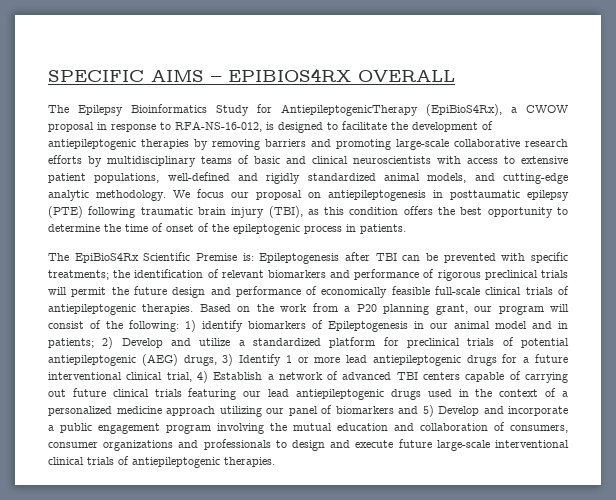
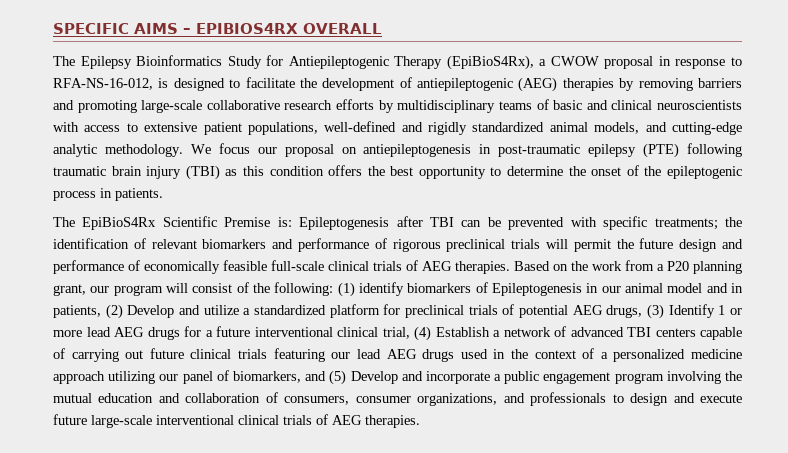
[281,104,418,116] AntiepileptogenicTherapy -> [288,56,443,69] Antiepileptogenic Therapy
(136, 144) none -> [518,77,558,92] (AEG)
[450,190,520,200] posttaumatic -> [498,144,581,157] post-traumatic
[268,206,303,218] (TBI), -> [185,165,220,180] (TBI)
[125,223,163,232] time of -> (586, 171) none
[48,304,136,315] antiepileptogenic -> [422,261,452,271] AEG
[185,320,196,332] 1) -> [337,282,355,297] (1)
[48,337,114,349] patients; 2) -> [53,304,123,319] patients, (2)
[48,354,234,366] antiepileptogenic (AEG) drugs, 3) -> [572,304,664,319] AEG drugs, (3)
[372,355,461,366] antiepileptogenic -> [114,327,144,337] AEG
[196,371,208,383] 4) -> [414,326,431,341] (4)
[296,389,384,400] antiepileptogenic -> [386,349,417,359] AEG
[335,405,434,417] biomarkers and 5) -> [232,370,347,385] biomarkers, and (5)
[103,440,174,451] organizations -> [417,393,498,406] organizations,
[132,457,220,468] antiepileptogenic -> [332,415,362,425] AEG

